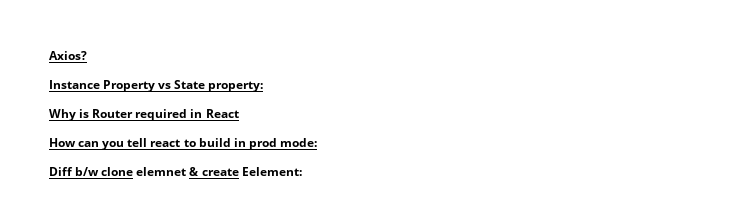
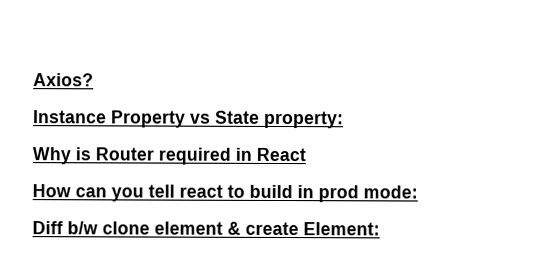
[136,167,187,176] elemnet -> [154,221,223,235] element
[241,167,302,176] Eelement: -> [303,222,380,236] Element:

